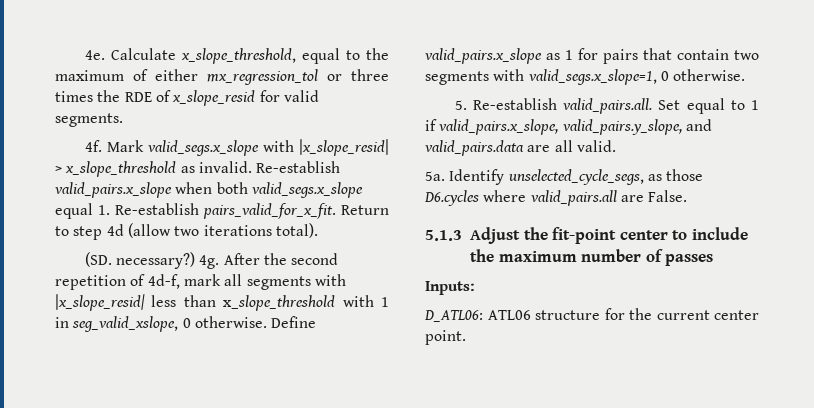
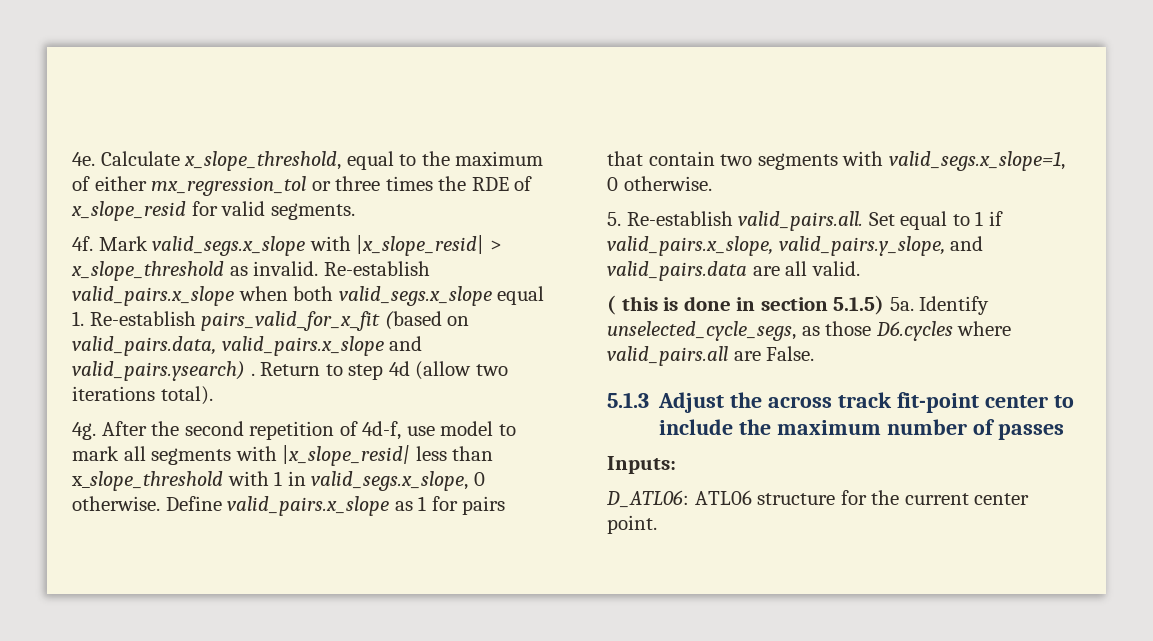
[203,203,336,219] pairs_valid_for_x_fit. -> [201,311,470,331] [72,336,423,356] [72,361,255,381] pairs_valid_for_x_fit (based on valid_pairs.data, valid_pairs.x_slope and valid_pairs.ysearch) .
[84,252,195,269] (SD. necessary?) -> (213, 395) none
(180, 281) none -> [406,421,516,436] use model to
[72,316,179,332] seg_valid_xslope, -> [311,471,469,491] valid_segs.x_slope,
(616, 146) none -> [607,295,885,315] ( this is done in section 5.1.5)
(548, 233) none -> [768,392,893,408] across track

